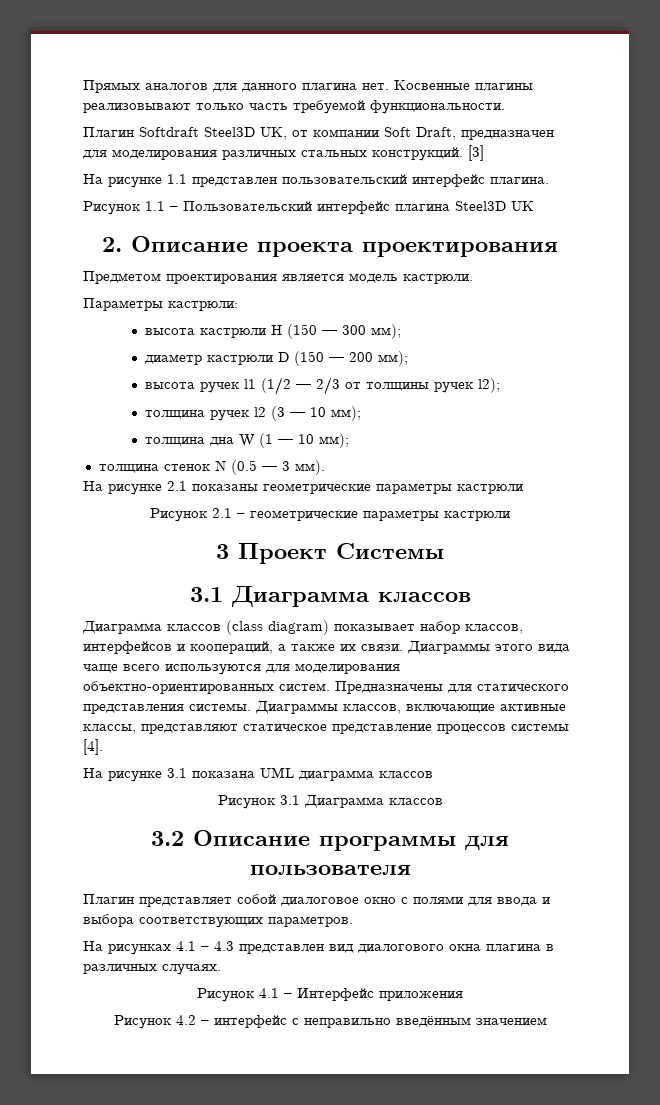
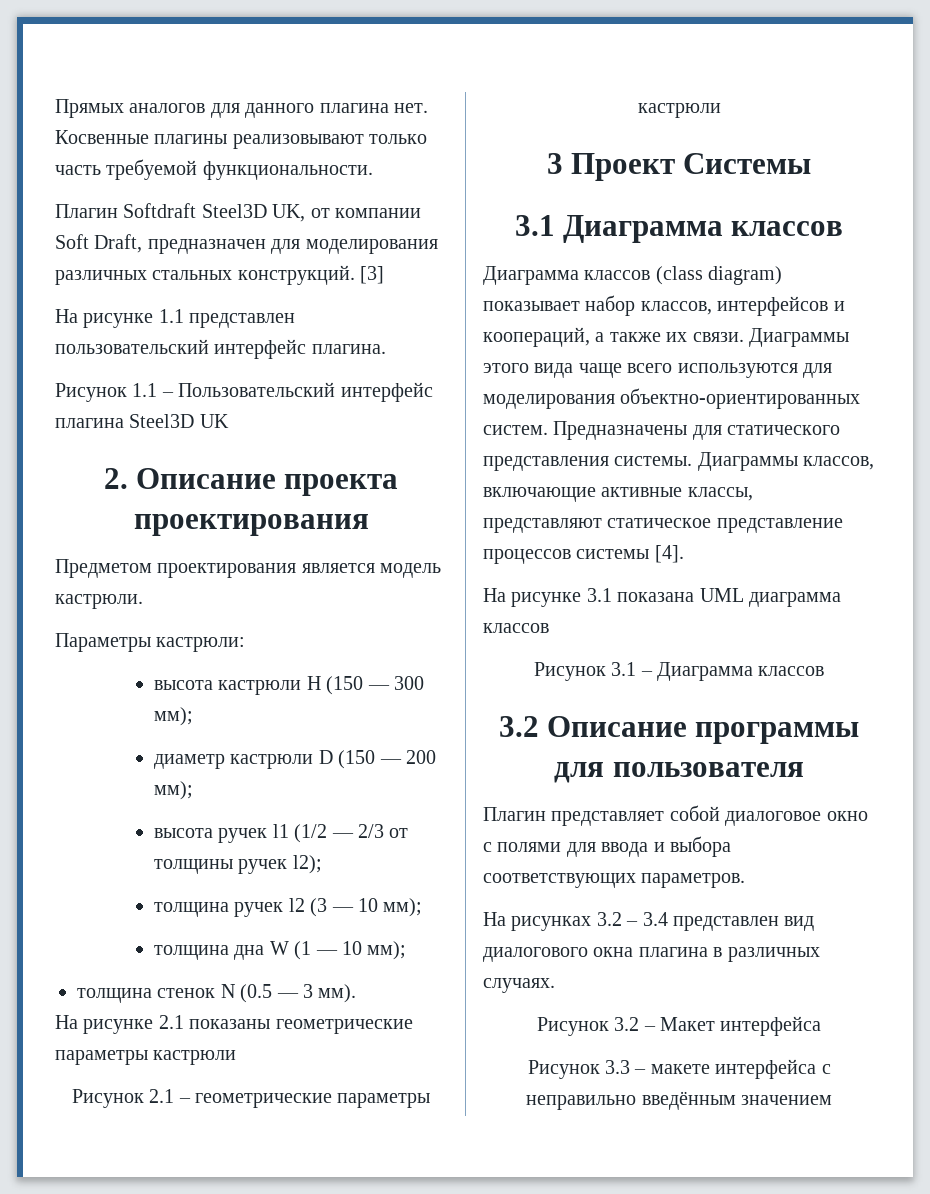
(300, 800) none -> [640,671,653,676] –
[176,941,234,951] 4.1 – 4.3 -> [596,912,668,926] 3.2 – 3.4
[259,988,463,1001] [113,1015,287,1029] 4.1 – Интерфейс приложения // Рисунок 4.2 – интерфейс -> [614,1016,822,1036] [527,1059,817,1079] 3.2 – Макет интерфейса // Рисунок 3.3 – макете интерфейса

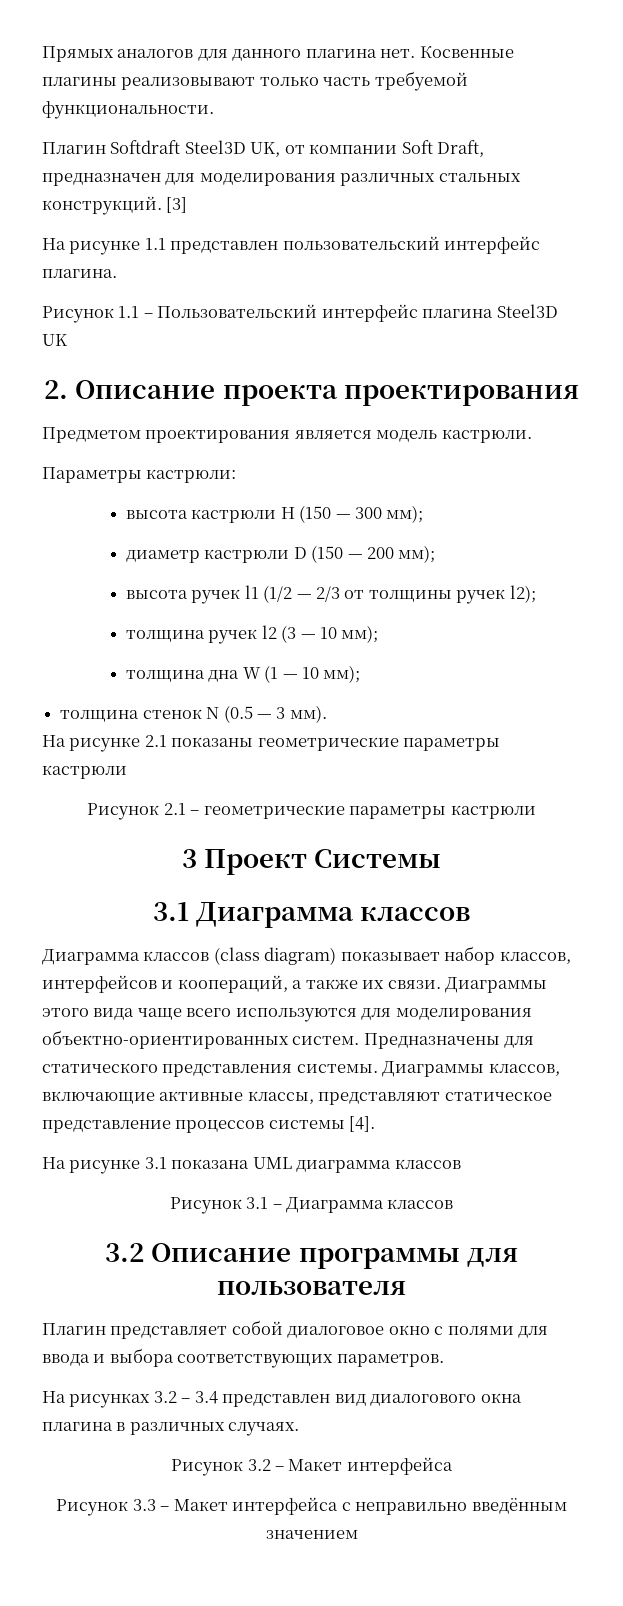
[650,1064,710,1074] макете -> [173,1499,228,1511] Макет

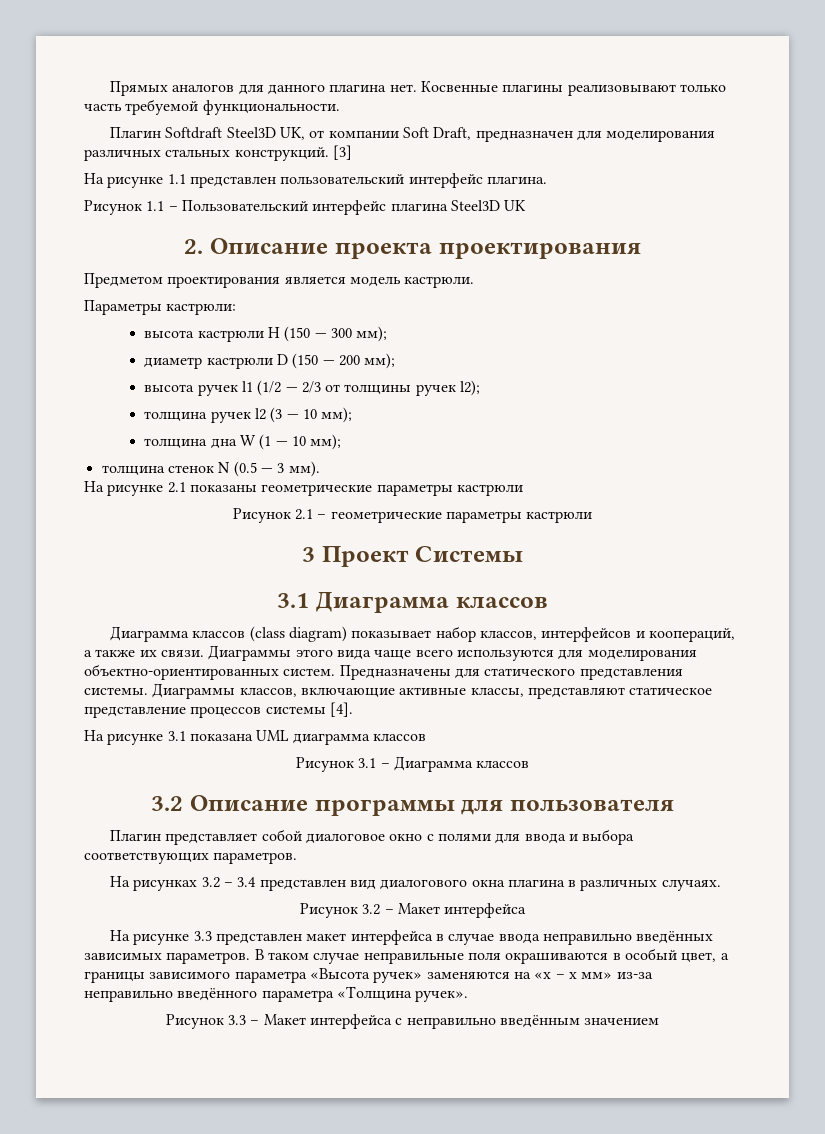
(453, 1466) none -> [109,930,714,945] [84,948,729,964] [84,968,653,983] [84,986,469,1002] // На рисунке 3.3 представлен макет интерфейса в случае ввода неправильно введённых зависимых параметров. В таком случае неправильные поля окрашиваются в особый цвет, а границы зависимого параметра «Высота ручек» заменяются на «x – x мм» из-за неправильно введённого параметра «Толщина ручек».

